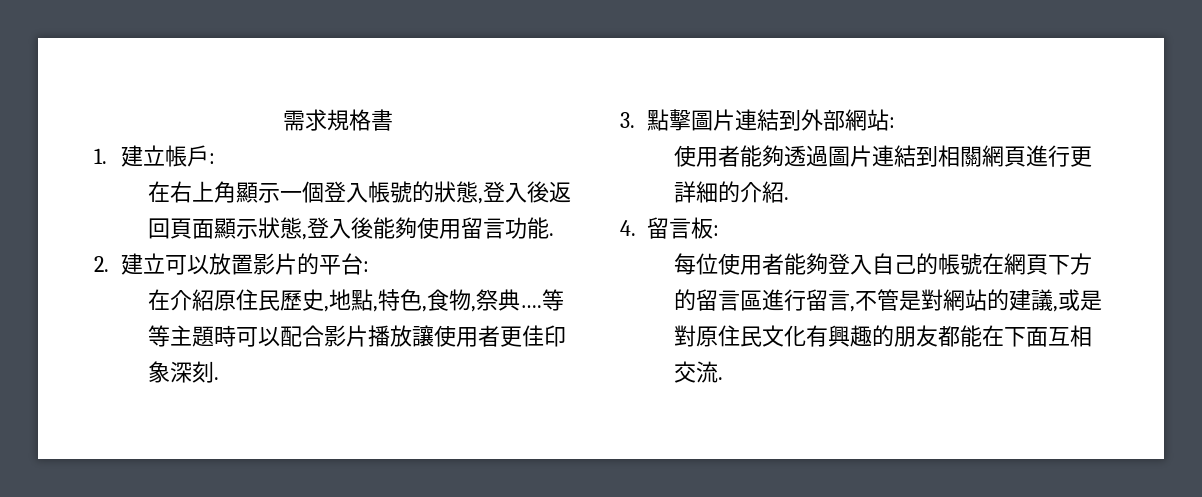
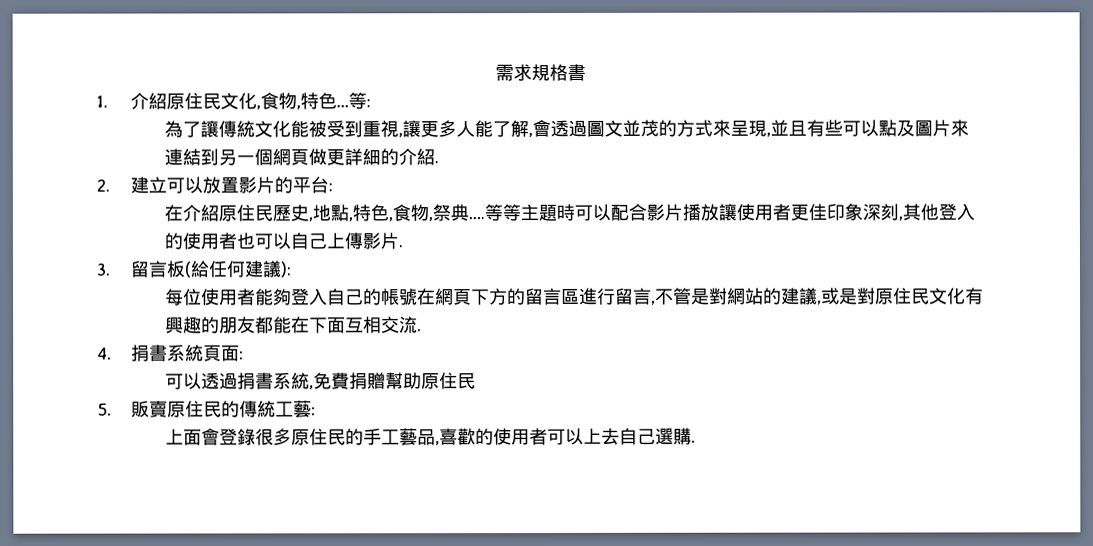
[120,145,215,167] [147,181,571,204] [147,217,549,240] 建立帳戶: // 在右上角顯示一個登入帳號的狀態,登入後返回頁面顯示狀態,登入後能夠使用留言功能 -> [129,92,371,110] [163,119,969,138] [163,148,435,166] 介紹原住民文化,食物,特色…等: // 為了讓傳統文化能被受到重視,讓更多人能了解,會透過圖文並茂的方式來呈現,並且有些可以點及圖片來連結到另一個網頁做更詳細的介紹
[213,377,219,380] [620,109,895,131] [673,145,1092,167] [673,181,789,203] [620,217,719,239] . // 3.點擊圖片連結到外部網站: // 使用者能夠透過圖片連結到相關網頁進行更詳細的介紹. // 4.留言板: -> [897,203,975,221] [163,232,403,250] [96,260,292,278] ,其他登入的使用者也可以自己上傳影片. // 3.留言板(給任何建議):
(723, 378) none -> [97,344,244,362] [164,372,476,390] [97,400,316,418] [164,427,696,446] // 4.捐書系統頁面: // 可以透過捐書系統,免費捐贈幫助原住民 // 5.販賣原住民的傳統工藝: // 上面會登錄很多原住民的手工藝品,喜歡的使用者可以上去自己選購.

